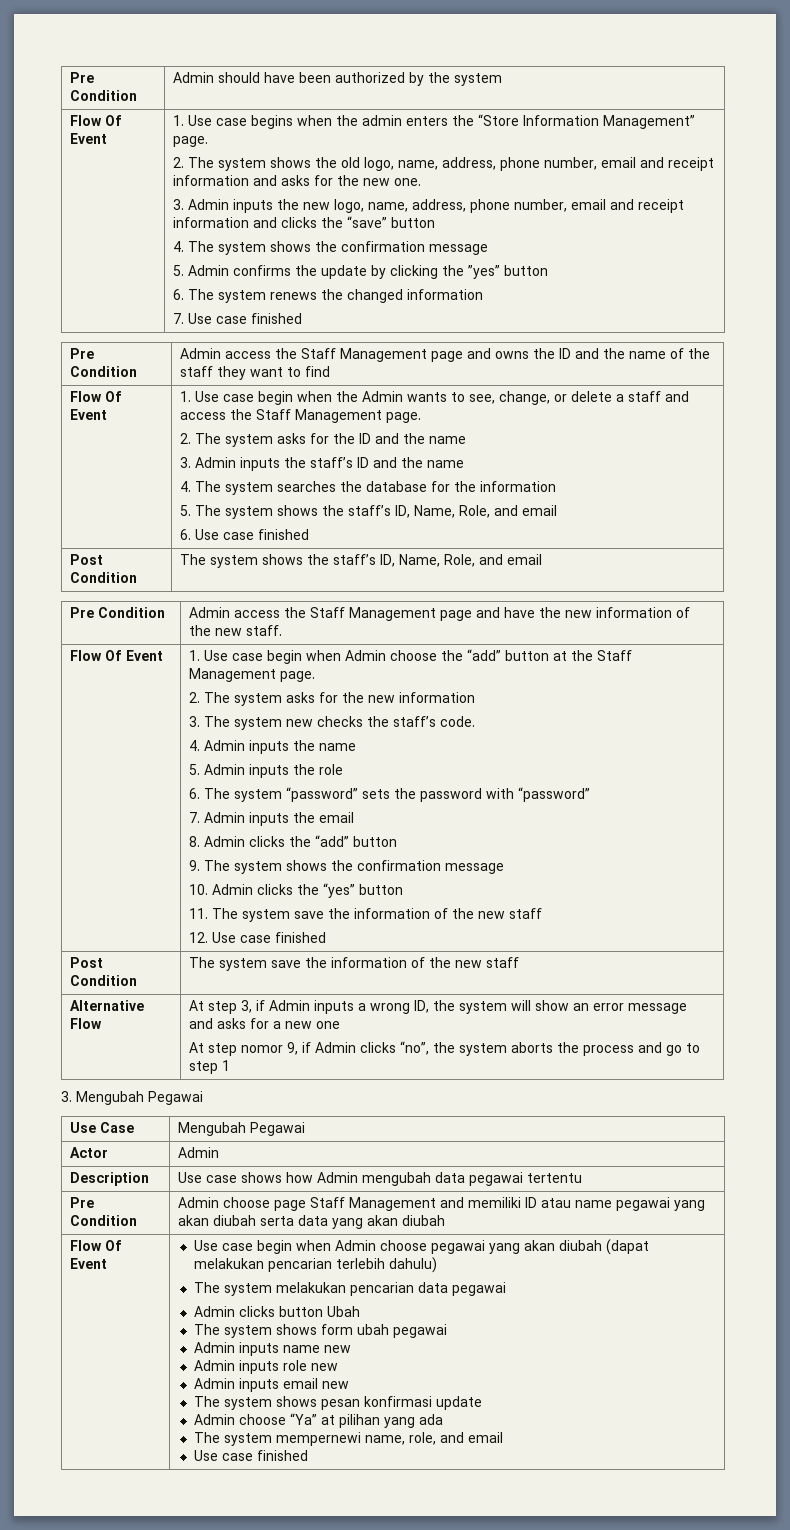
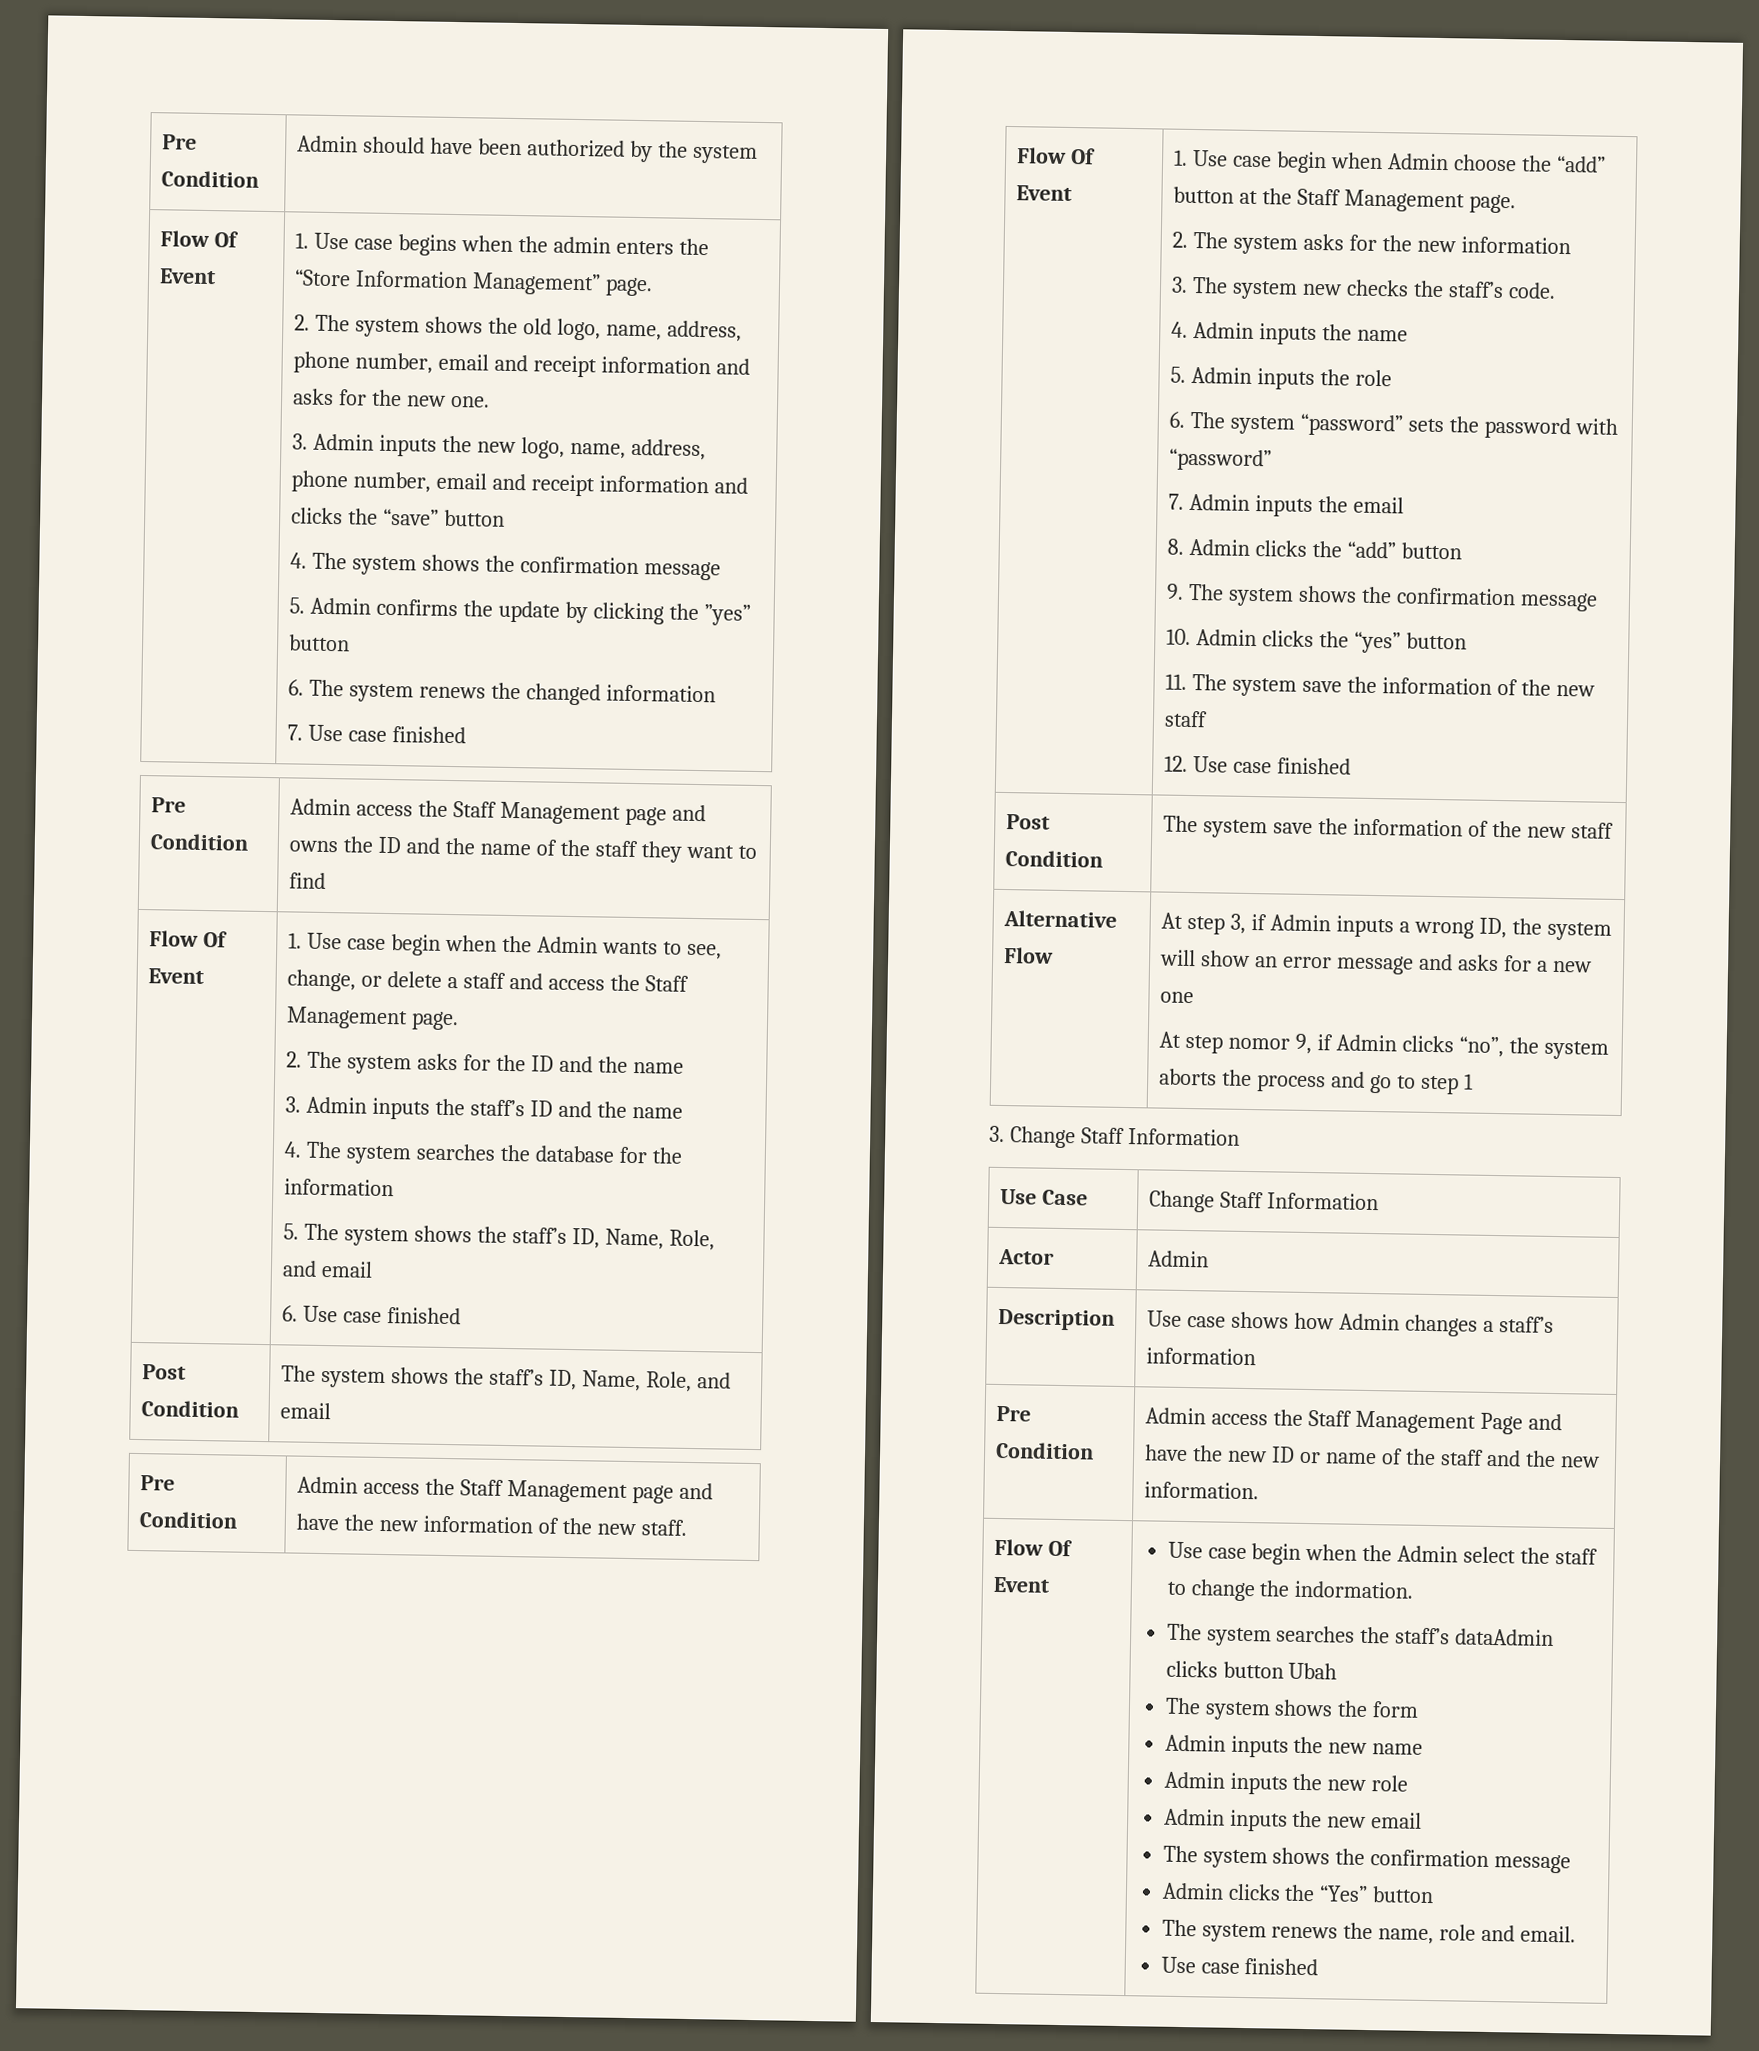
[76,1091,203,1105] Mengubah Pegawai -> [1009,1126,1240,1149] Change Staff Information
[178,1122,306,1136] Mengubah Pegawai -> [1149,1190,1380,1213] Change Staff Information
[362,1172,583,1186] [70,1197,95,1208] [70,1215,138,1226] [178,1197,706,1211] [178,1215,446,1229] mengubah data pegawai tertentu // Pre Condition | Admin choose page Staff Management and memiliki ID atau name pegawai yang akan diubah serta data yang akan diubah -> [1405,1314,1554,1337] [1146,1347,1257,1366] [996,1405,1032,1422] [995,1441,1095,1460] [1145,1407,1563,1435] [1144,1444,1600,1468] [1144,1481,1260,1500] changes a staff’s information // Pre Condition | Admin access the Staff Management Page and have the new ID or name of the staff and the new information.
[334,1239,649,1255] [193,1257,437,1273] [193,1282,506,1296] [193,1306,235,1317] Admin choose pegawai yang akan diubah (dapat melakukan pencarian terlebih dahulu) // The system melakukan pencarian data pegawai // Admin -> [1362,1544,1599,1565] [1166,1579,1415,1602] [1166,1623,1555,1647] the Admin select the staff to change the indormation. // The system searches the staff’s dataAdmin
(317, 1329) none -> [1337,1700,1369,1718] the
[356,1324,447,1338] [193,1342,351,1356] [193,1360,338,1374] [193,1378,349,1392] [193,1396,482,1410] [193,1413,443,1428] [193,1432,503,1446] ubah pegawai // Admin inputs name new // Admin inputs role new // Admin inputs email new // The system shows pesan konfirmasi update // Admin choose “Ya” at pilihan yang ada // The system mempernewi name, role, and email -> [1164,1734,1424,1758] [1163,1771,1409,1795] [1163,1808,1423,1832] [1162,1845,1572,1874] [1161,1882,1435,1904] [1161,1919,1577,1945] // Admin inputs the new name // Admin inputs the new role // Admin inputs the new email // The system shows the confirmation message // Admin clicks the “Yes” button // The system renews the name, role and email.

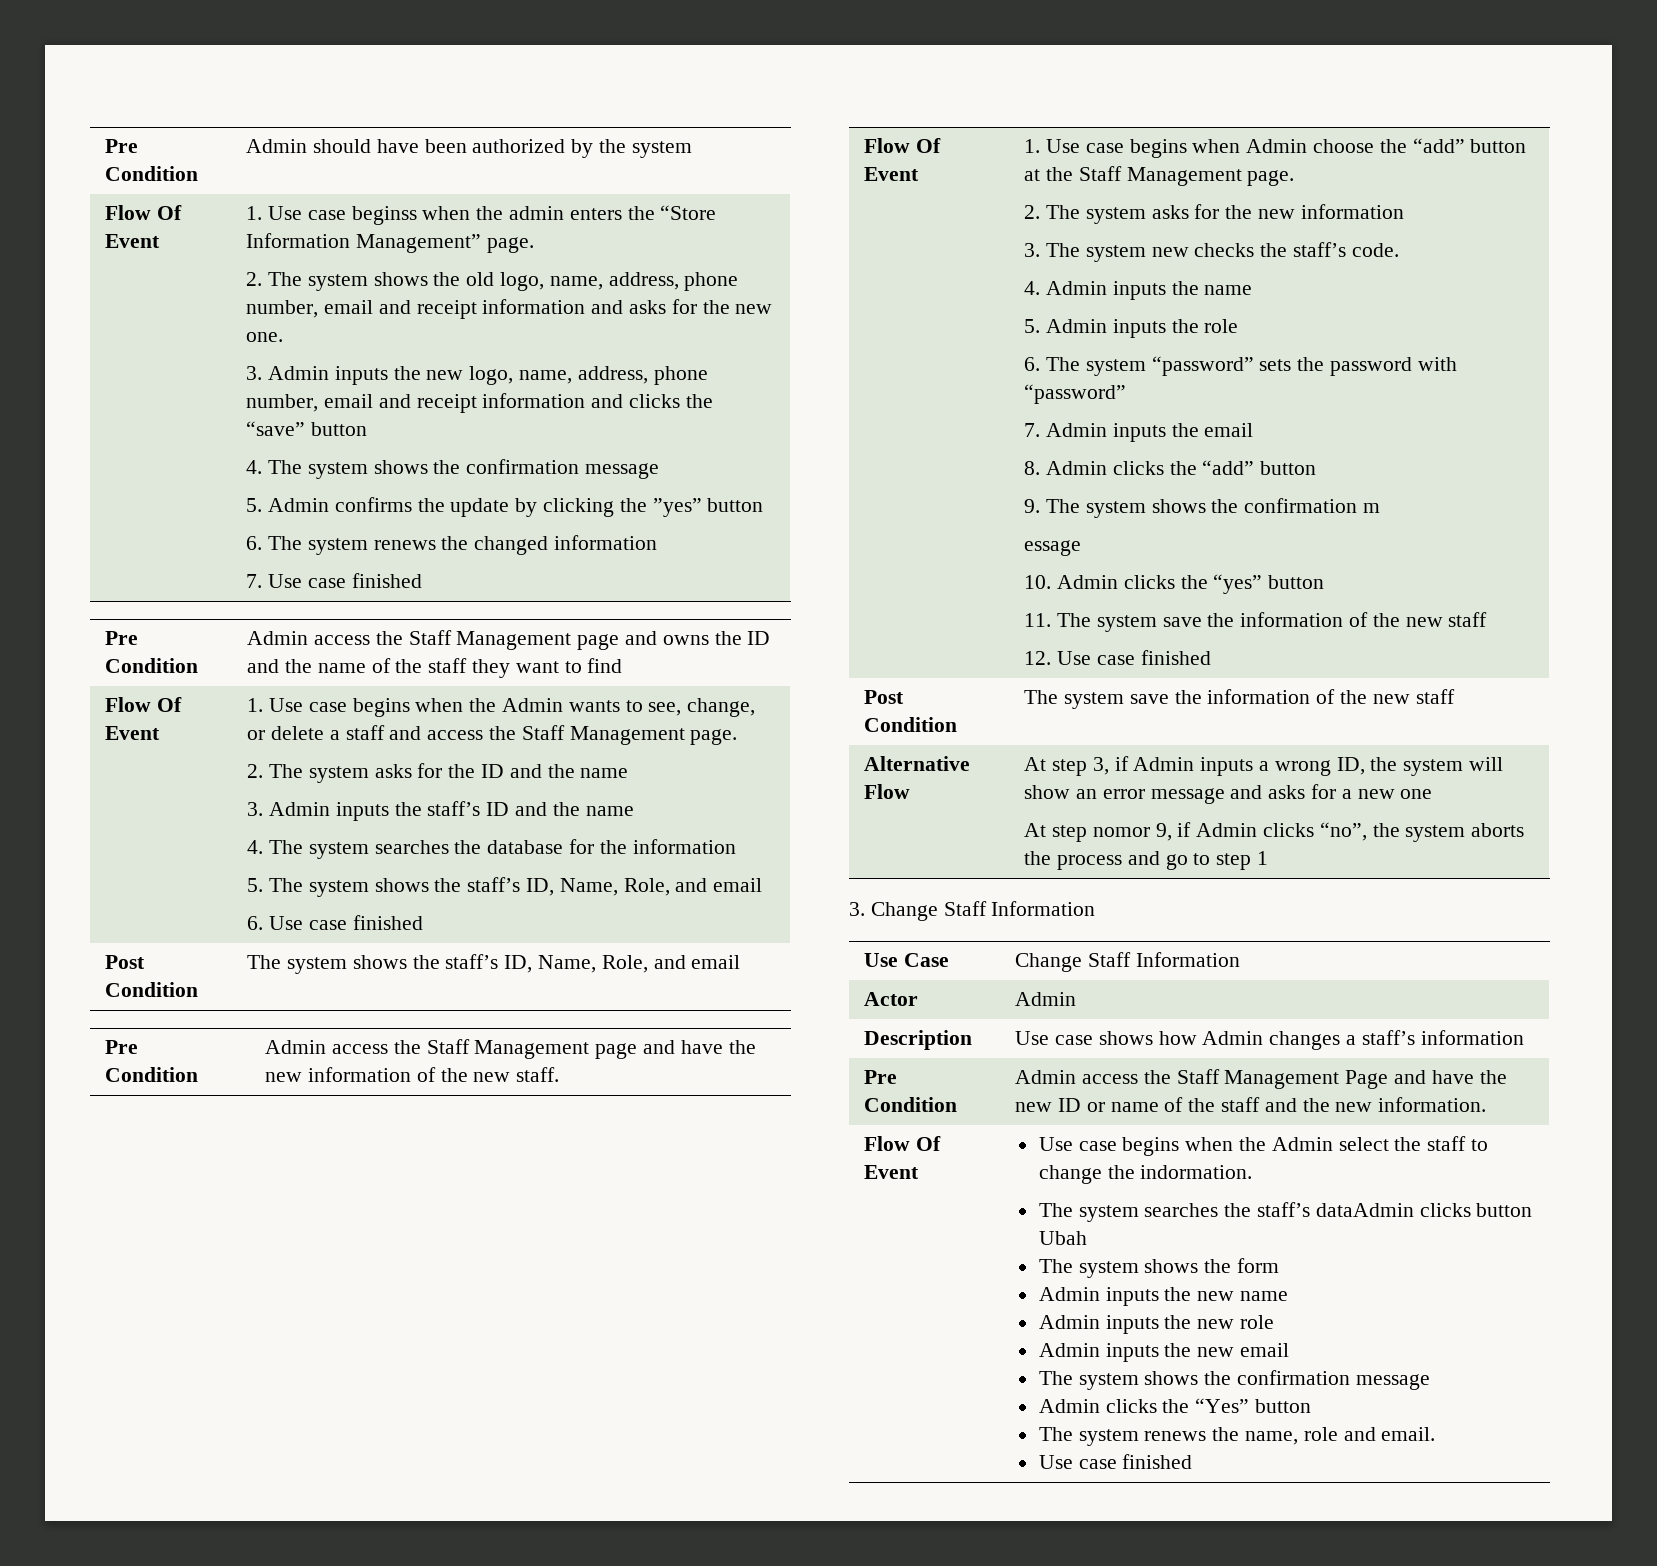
[398,234,458,257] begins -> [351,206,417,225] beginss
[391,934,442,956] begin -> [352,698,410,717] begins
[1276,151,1328,174] begin -> [1129,139,1187,158] begins
[1520,592,1599,612] message -> [1362,503,1380,513] [1024,540,1082,556] m // essage
[1251,1543,1302,1565] begin -> [1122,1137,1180,1156] begins

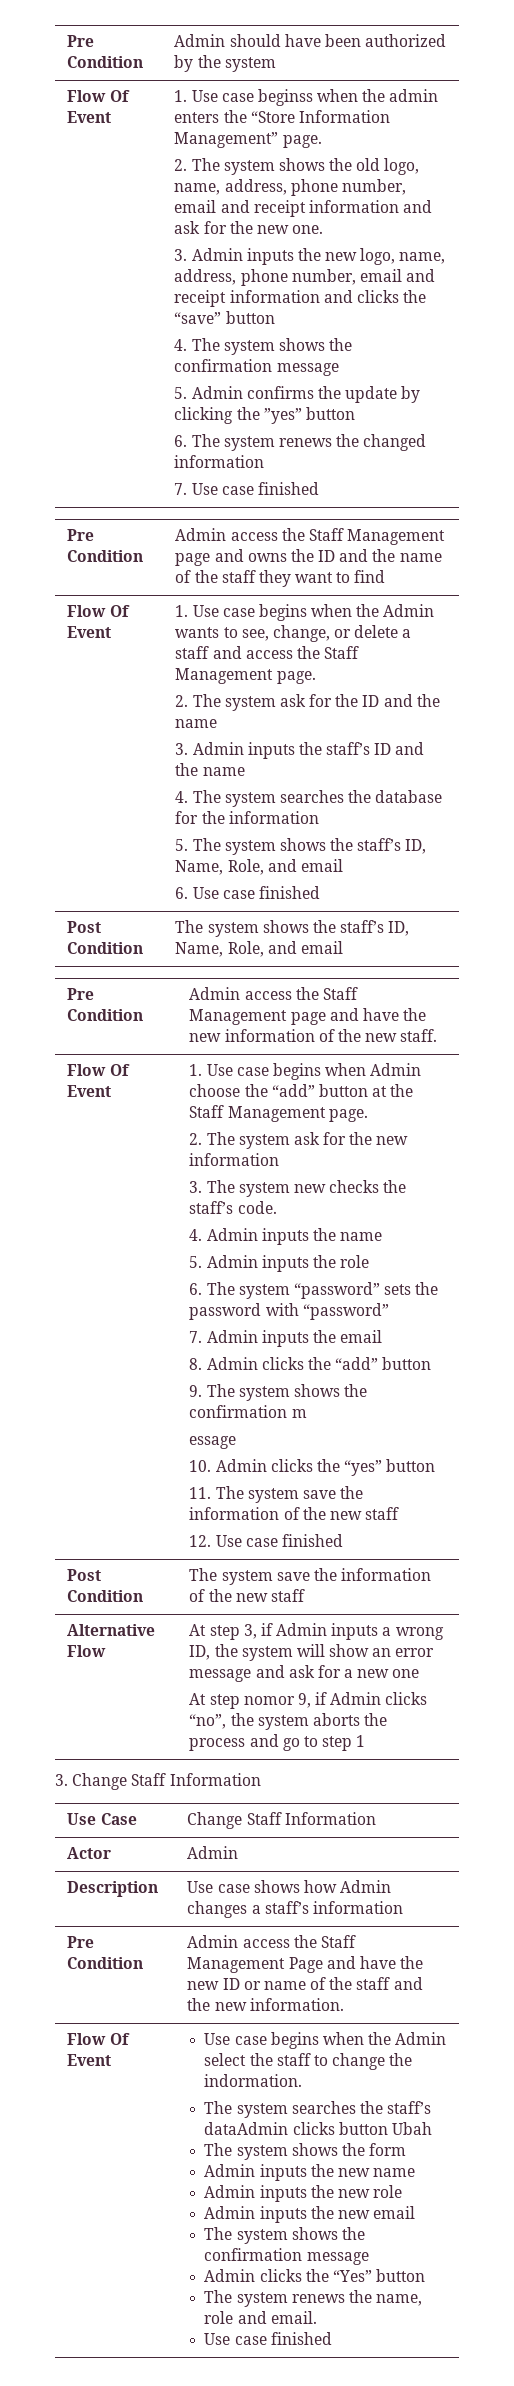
[628,300,666,314] asks -> [174,221,201,234] ask
[374,764,412,778] asks -> [279,694,306,707] ask
[1151,205,1189,219] asks -> [293,1132,320,1145] ask
[1268,785,1306,799] asks -> [288,1665,315,1678] ask

